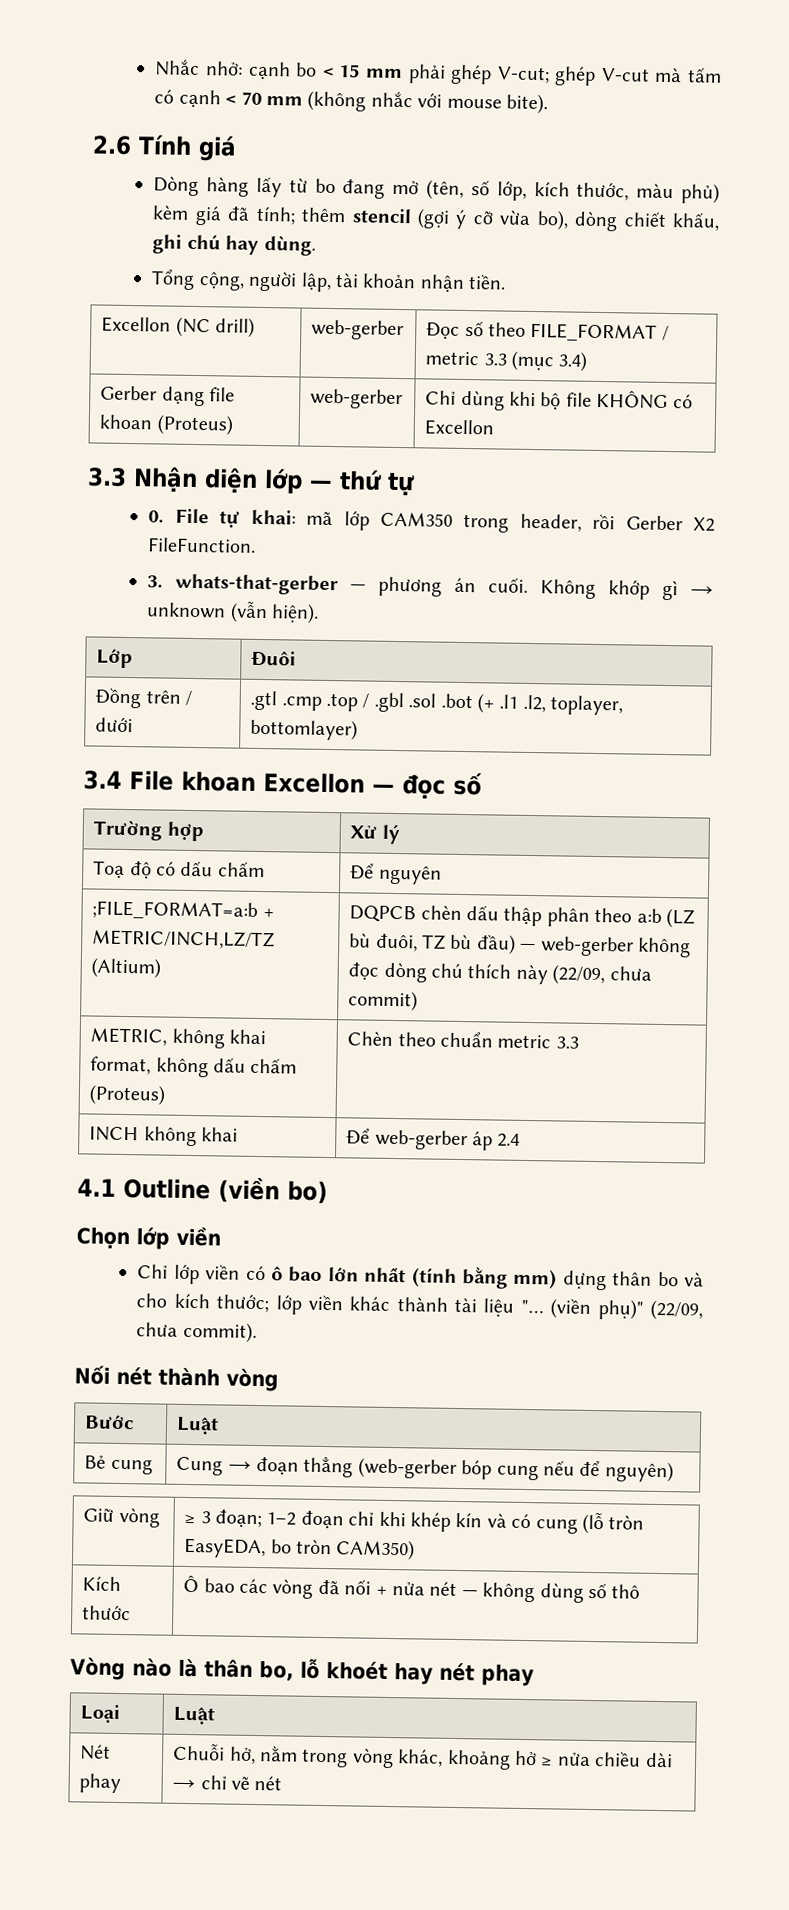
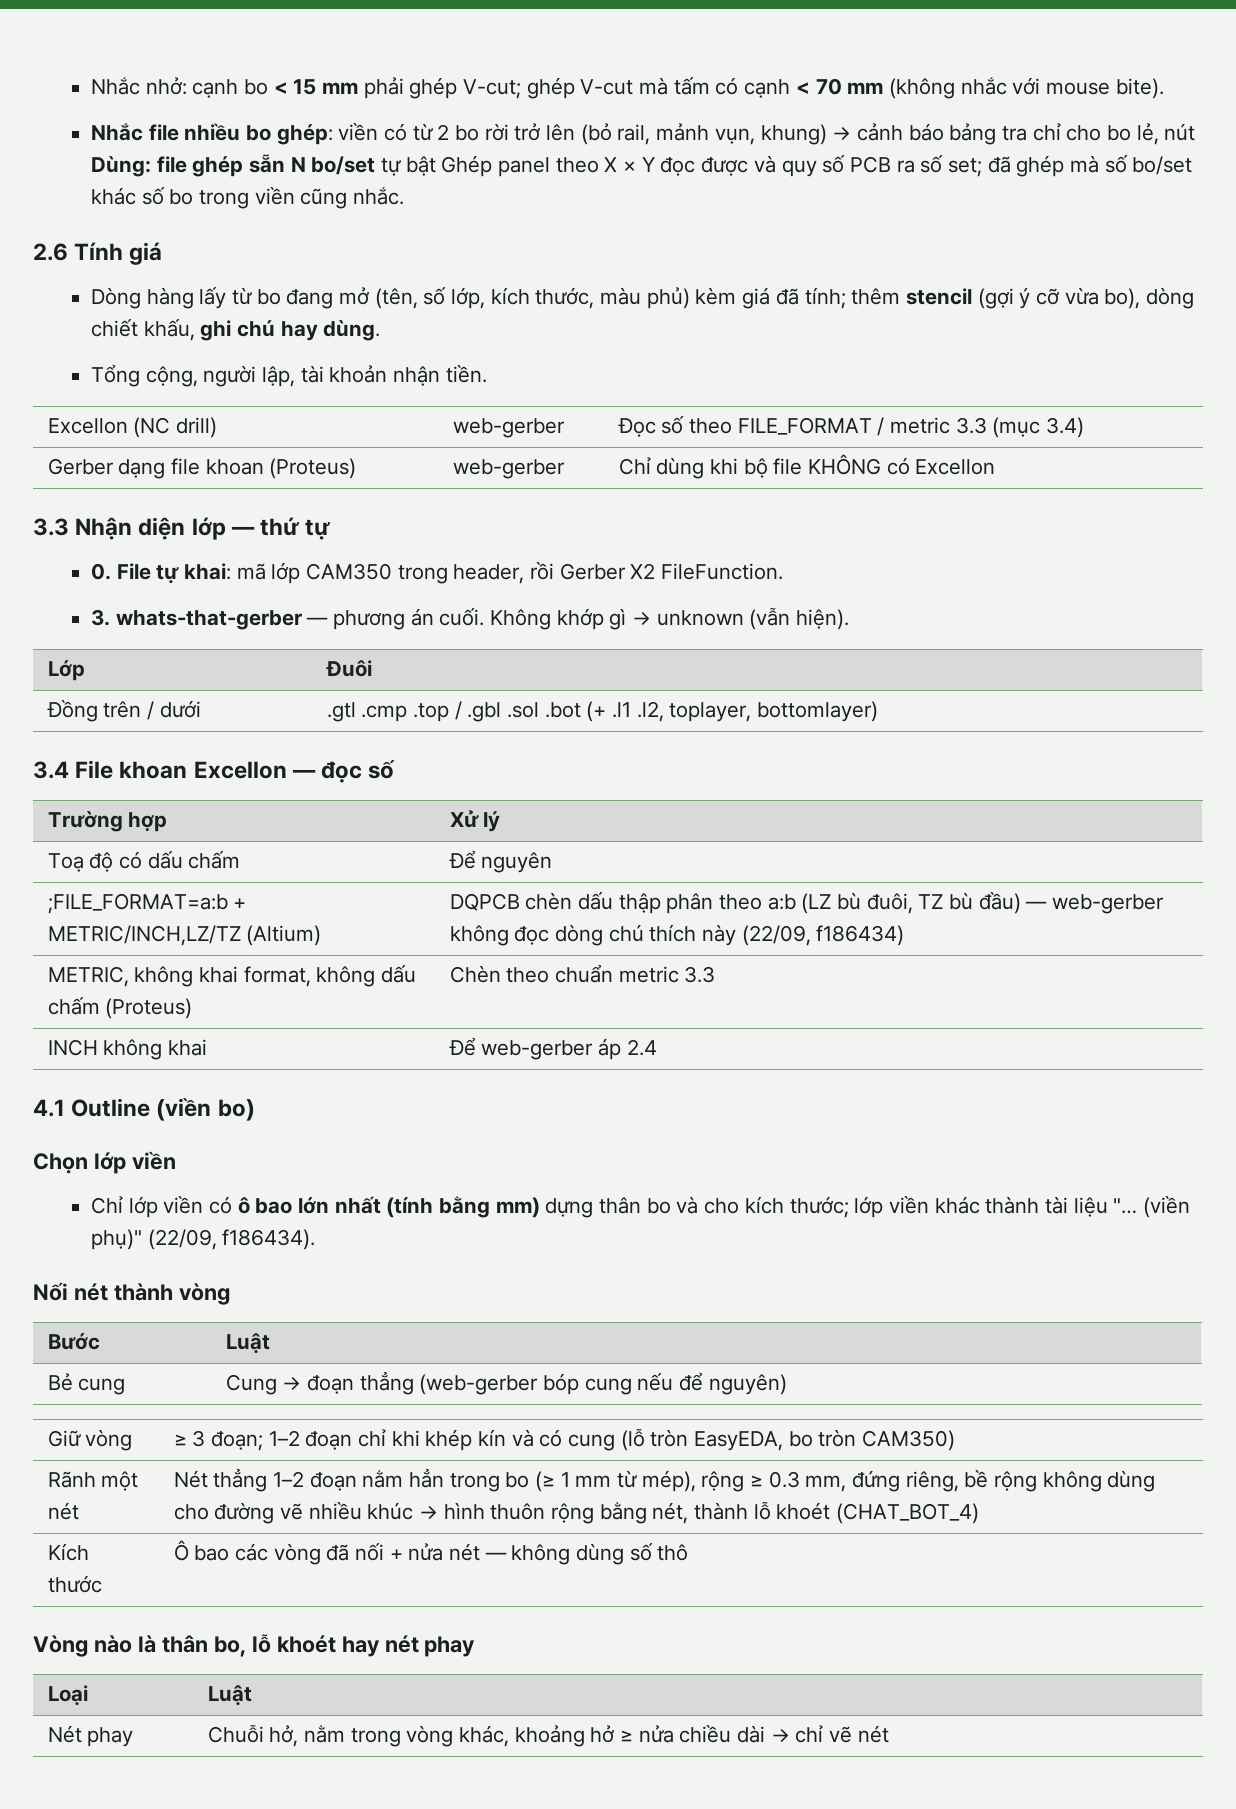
(549, 104) none -> [91,123,1196,145] [91,154,1193,177] [91,187,405,209] // Nhắc file nhiều bo ghép: viền có từ 2 bo rời trở lên (bỏ rail, mảnh vụn, khung) → cảnh báo bảng tra chỉ cho bo lẻ, nút Dùng: file ghép sẵn N bo/set tự bật Ghép panel theo X × Y đọc được và quy số PCB ra số set; đã ghép mà số bo/set khác số bo trong viền cũng nhắc.
[609,966,652,981] [348,990,419,1012] chưa commit) -> [816,925,905,946] f186434)
[136,1321,257,1343] chưa commit). -> [222,1229,316,1250] f186434).
(416, 1550) none -> [47,1471,139,1491] [47,1502,79,1520] [173,1468,1156,1492] [173,1501,979,1524] // Rãnh một nét | Nét thẳng 1–2 đoạn nằm hẳn trong bo (≥ 1 mm từ mép), rộng ≥ 0.3 mm, đứng riêng, bề rộng không dùng cho đường vẽ nhiều khúc → hình thuôn rộng bằng nét, thành lỗ khoét (CHAT_BOT_4)

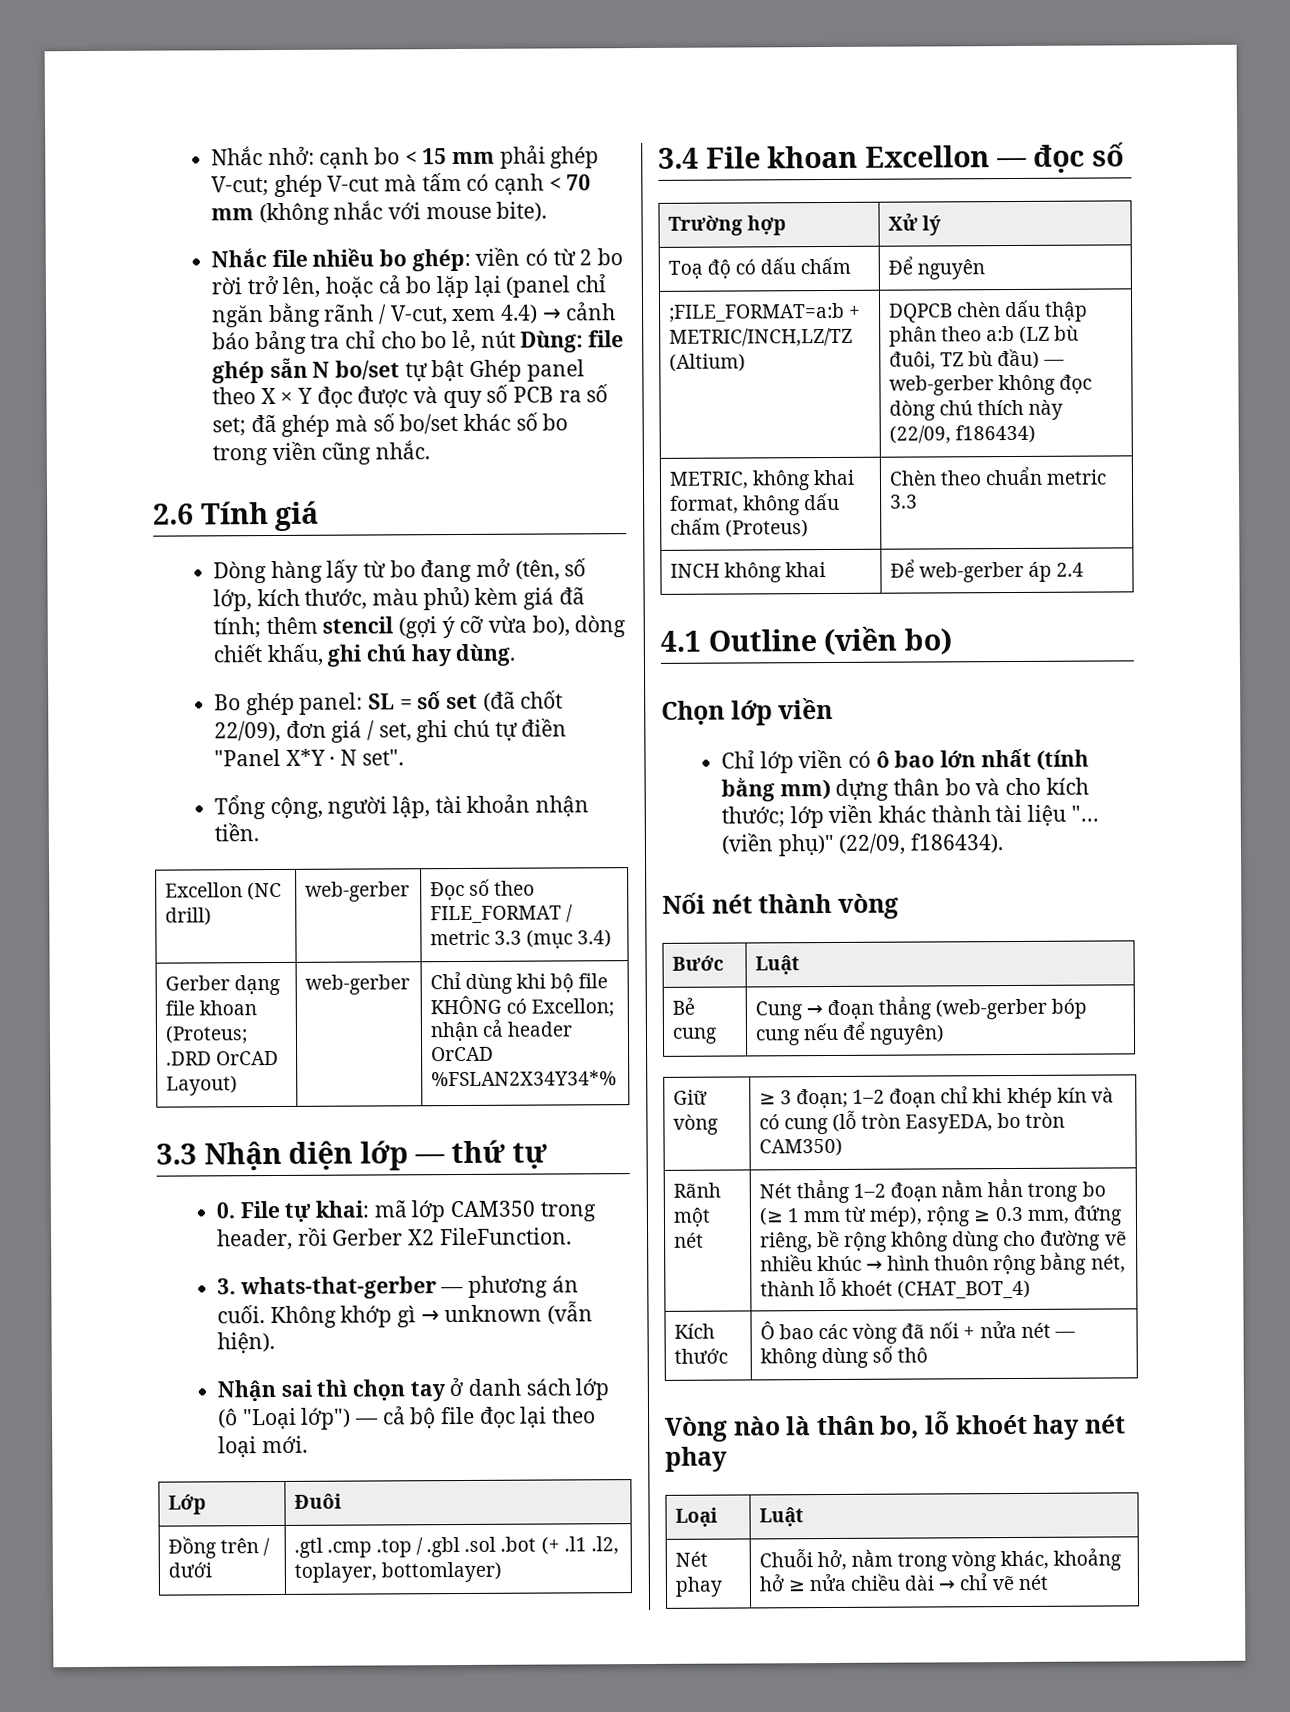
[546,123,827,145] lên (bỏ rail, mảnh vụn, khung) -> [282,274,606,299] [211,302,538,328] lên, hoặc cả bo lặp lại (panel chỉ ngăn bằng rãnh / V-cut, xem 4.4)
(381, 330) none -> [213,690,564,716] [213,718,568,743] [213,748,404,767] // Bo ghép panel: SL = số set (đã chốt 22/09), đơn giá / set, ghi chú tự điền "Panel X*Y · N set".
[269,458,357,479] (Proteus) -> [164,1025,248,1045] [165,1050,279,1066] [165,1075,238,1096] (Proteus; .DRD OrCAD Layout)
[915,459,996,475] Excellon -> [530,998,614,1018] [429,1019,572,1042] [430,1046,494,1062] [430,1070,617,1087] Excellon; nhận cả header OrCAD %FSLAN2X34Y34*%
(850, 619) none -> [216,1377,610,1402] [216,1406,596,1430] [217,1435,308,1458] // Nhận sai thì chọn tay ở danh sách lớp (ô "Loại lớp") — cả bộ file đọc lại theo loại mới.

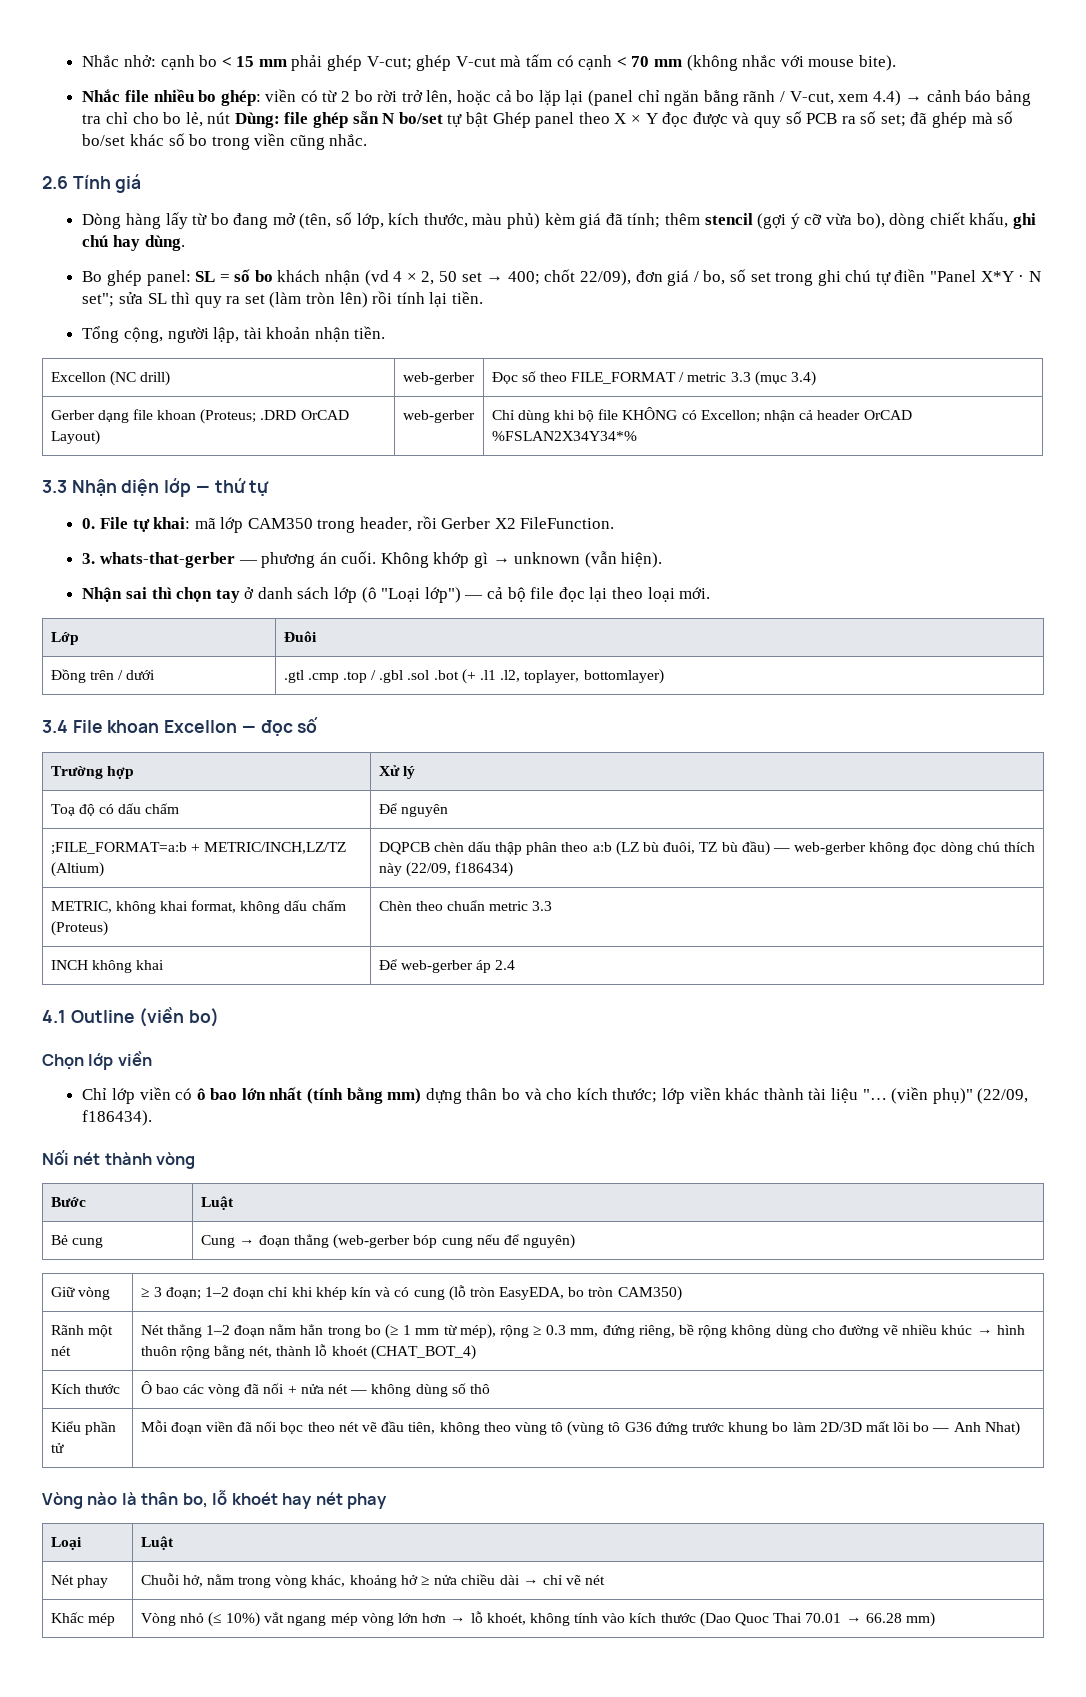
[445,691,516,712] set (đã -> [254,270,540,286] bo khách nhận (vd 4 × 2, 50 set → 400;
[378,722,412,742] set, -> [703,269,814,286] bo, số set trong
[361,749,404,766] set". -> [82,291,484,308] set"; sửa SL thì quy ra set (làm tròn lên) rồi tính lại tiền.
(929, 1355) none -> [50,1421,116,1435] [50,1443,64,1453] [140,1420,1020,1436] // Kiểu phần tử | Mỗi đoạn viền đã nối bọc theo nét vẽ đầu tiên, không theo vùng tô (vùng tô G36 đứng trước khung bo làm 2D/3D mất lõi bo — Anh Nhat)
(1048, 1582) none -> [50,1612,115,1626] [140,1611,935,1627] // Khấc mép | Vòng nhỏ (≤ 10%) vắt ngang mép vòng lớn hơn → lỗ khoét, không tính vào kích thước (Dao Quoc Thai 70.01 → 66.28 mm)

